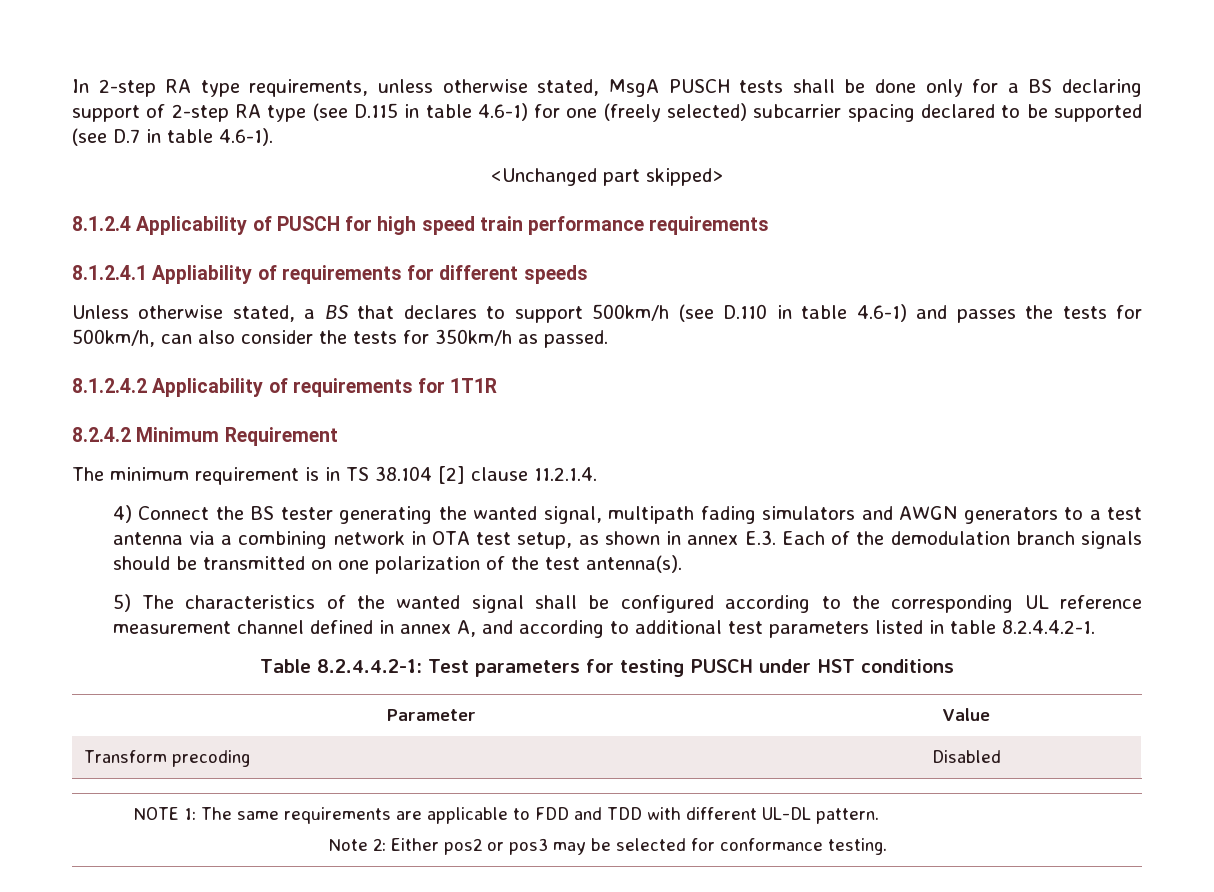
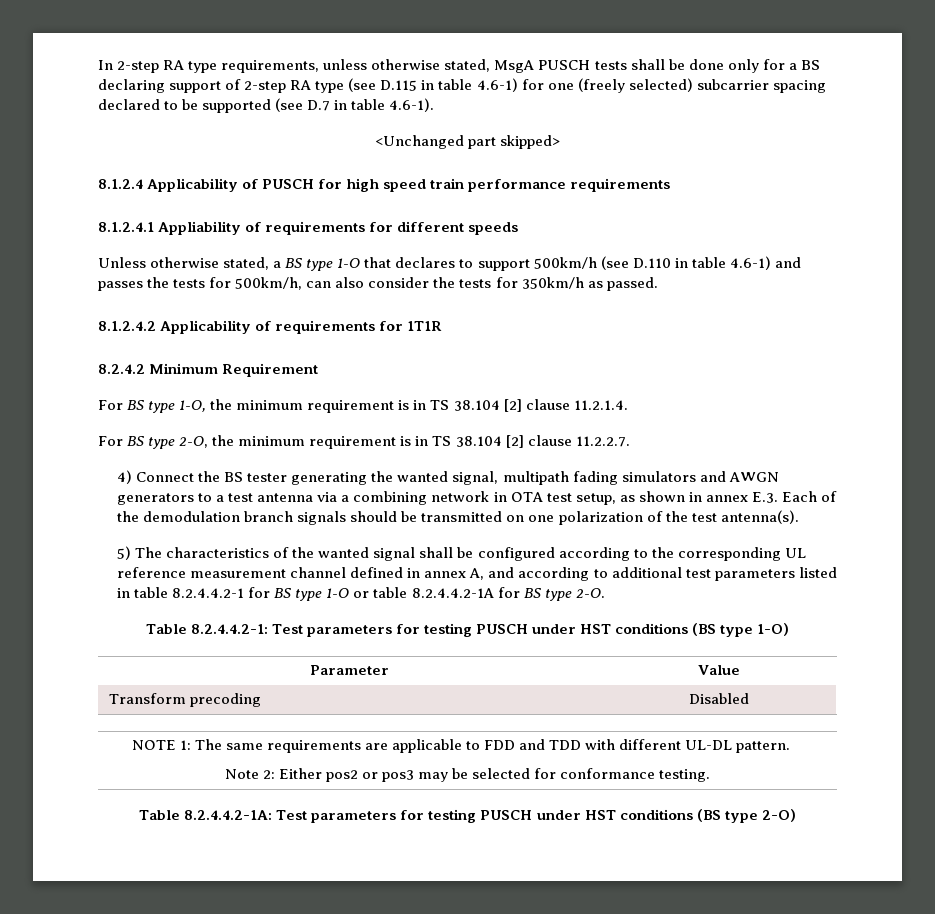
(349, 312) none -> [306,258,361,271] type 1-O
[72,467,104,481] The -> [98,399,233,413] For BS type 1-O, the
(597, 474) none -> [98,435,630,449] // For BS type 2-O, the minimum requirement is in TS 38.104 [2] clause 11.2.2.7.
[1001,620,1095,634] 8.2.4.4.2-1. -> [172,587,605,601] 8.2.4.4.2-1 for BS type 1-O or table 8.2.4.4.2-1A for BS type 2-O.
(955, 666) none -> [692,623,790,637] (BS type 1-O)
(887, 846) none -> [139,809,796,823] // Table 8.2.4.4.2-1A: Test parameters for testing PUSCH under HST conditions (BS type 2-O)

